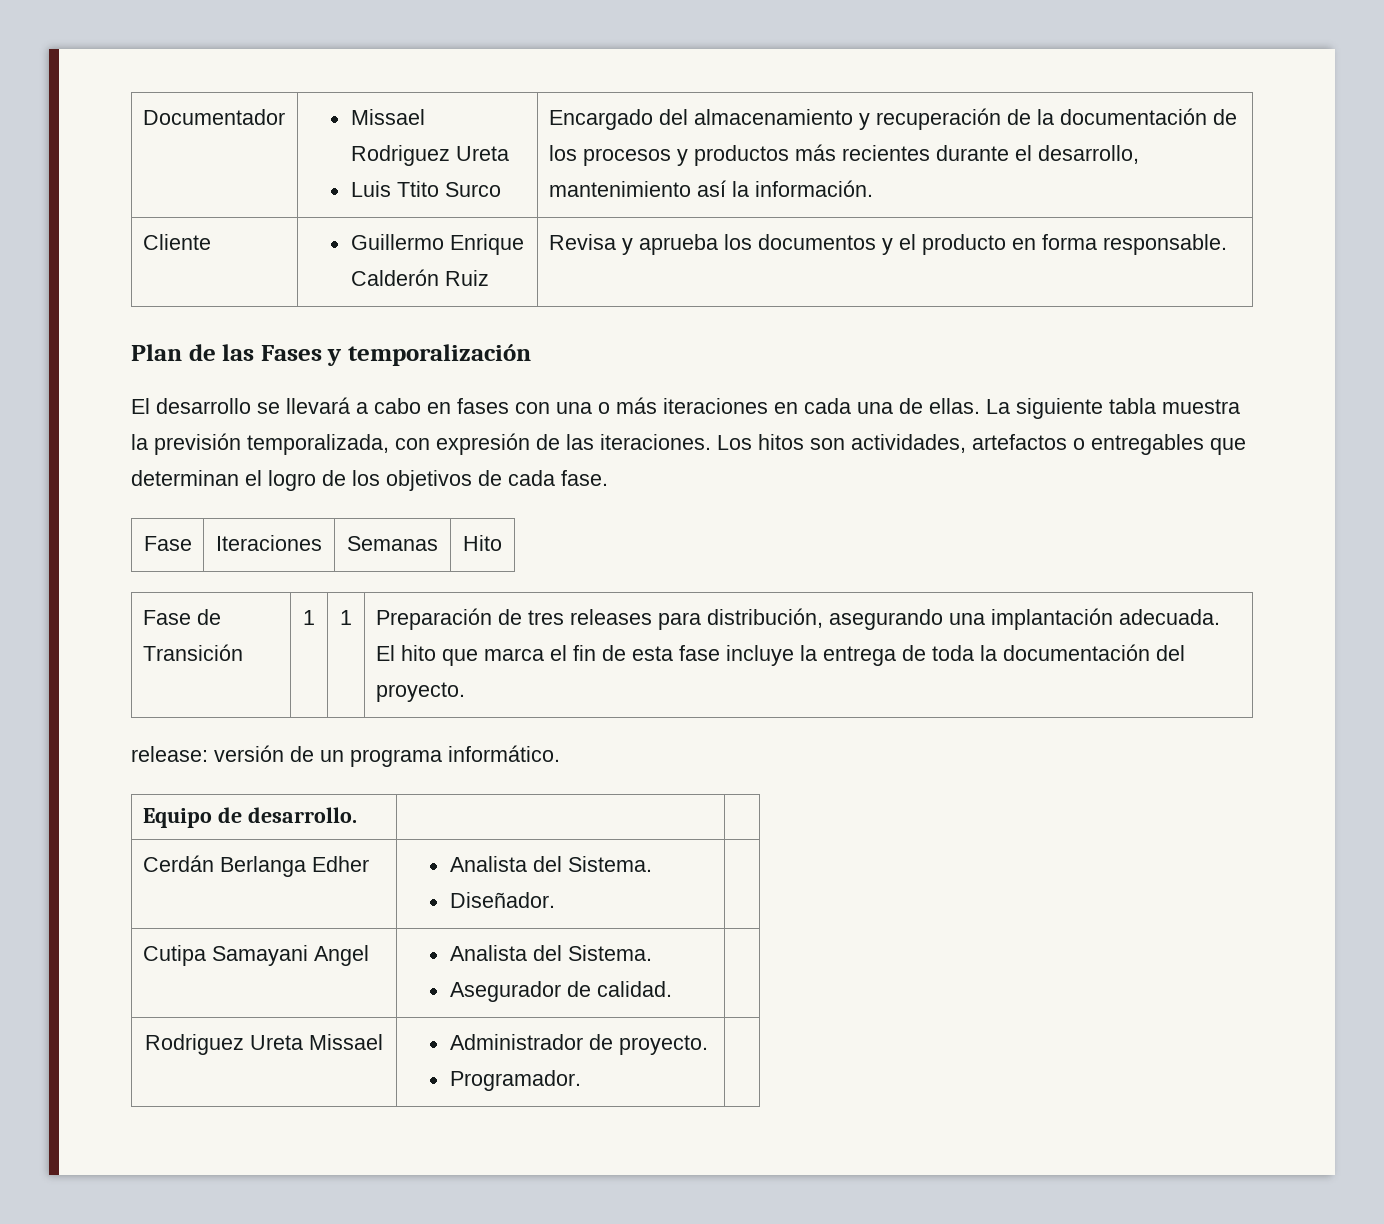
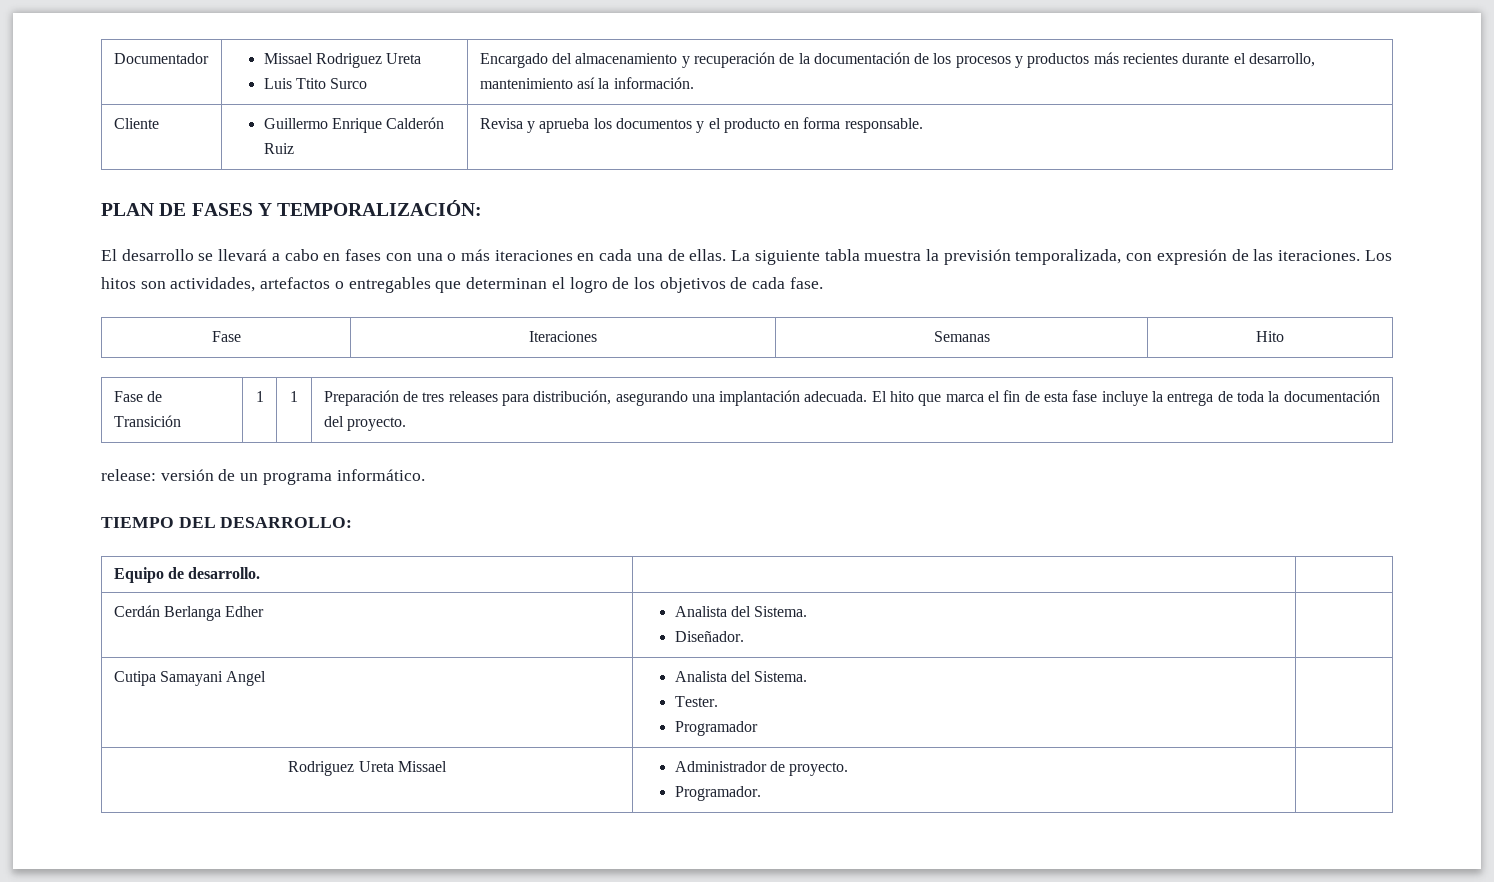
[131,344,532,366] Plan de las Fases y temporalización -> [101,200,483,216] PLAN DE FASES Y TEMPORALIZACIÓN:
(560, 753) none -> [101,517,353,528] // TIEMPO DEL DESARROLLO:
[449,981,672,1002] Asegurador de calidad. -> [674,696,718,707] [674,721,758,736] Tester. // Programador

